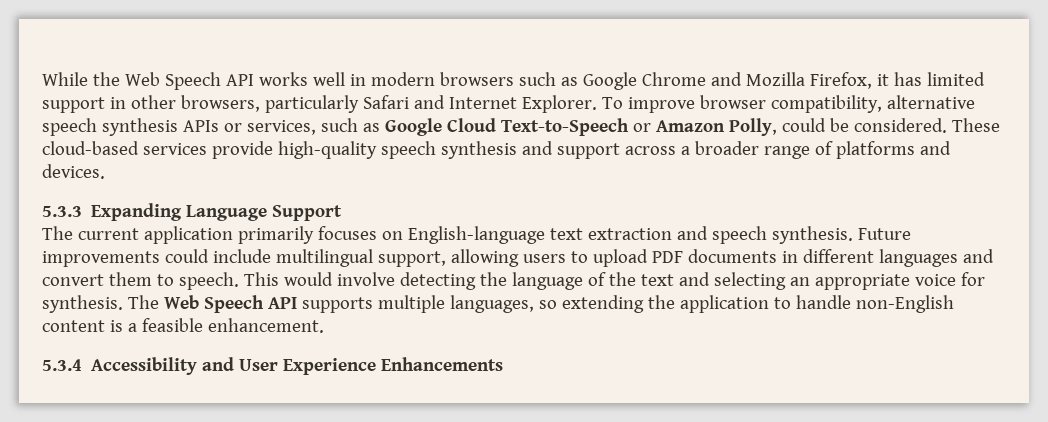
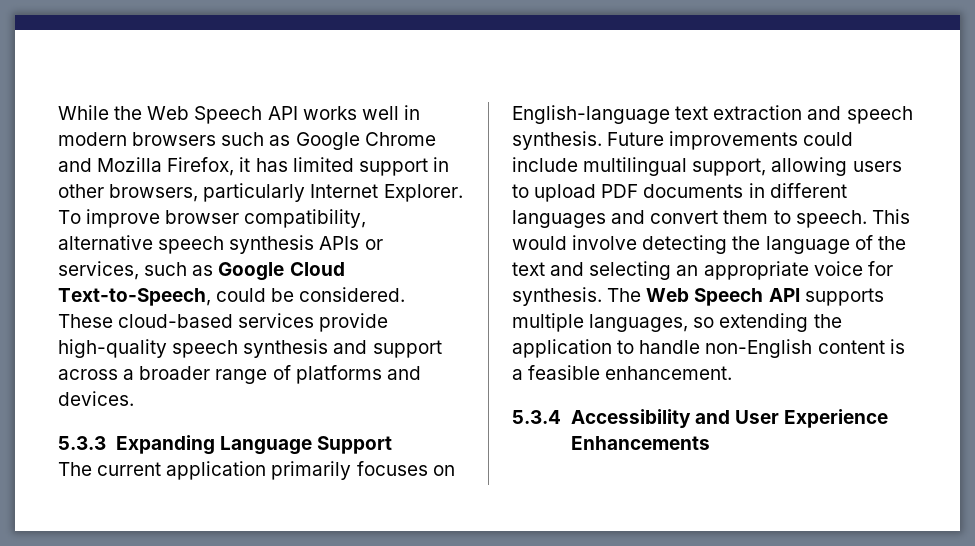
[362,95,445,109] Safari and -> (306, 192) none
[500,118,777,136] Text-to-Speech or Amazon Polly, -> [58,288,211,306] Text-to-Speech,

